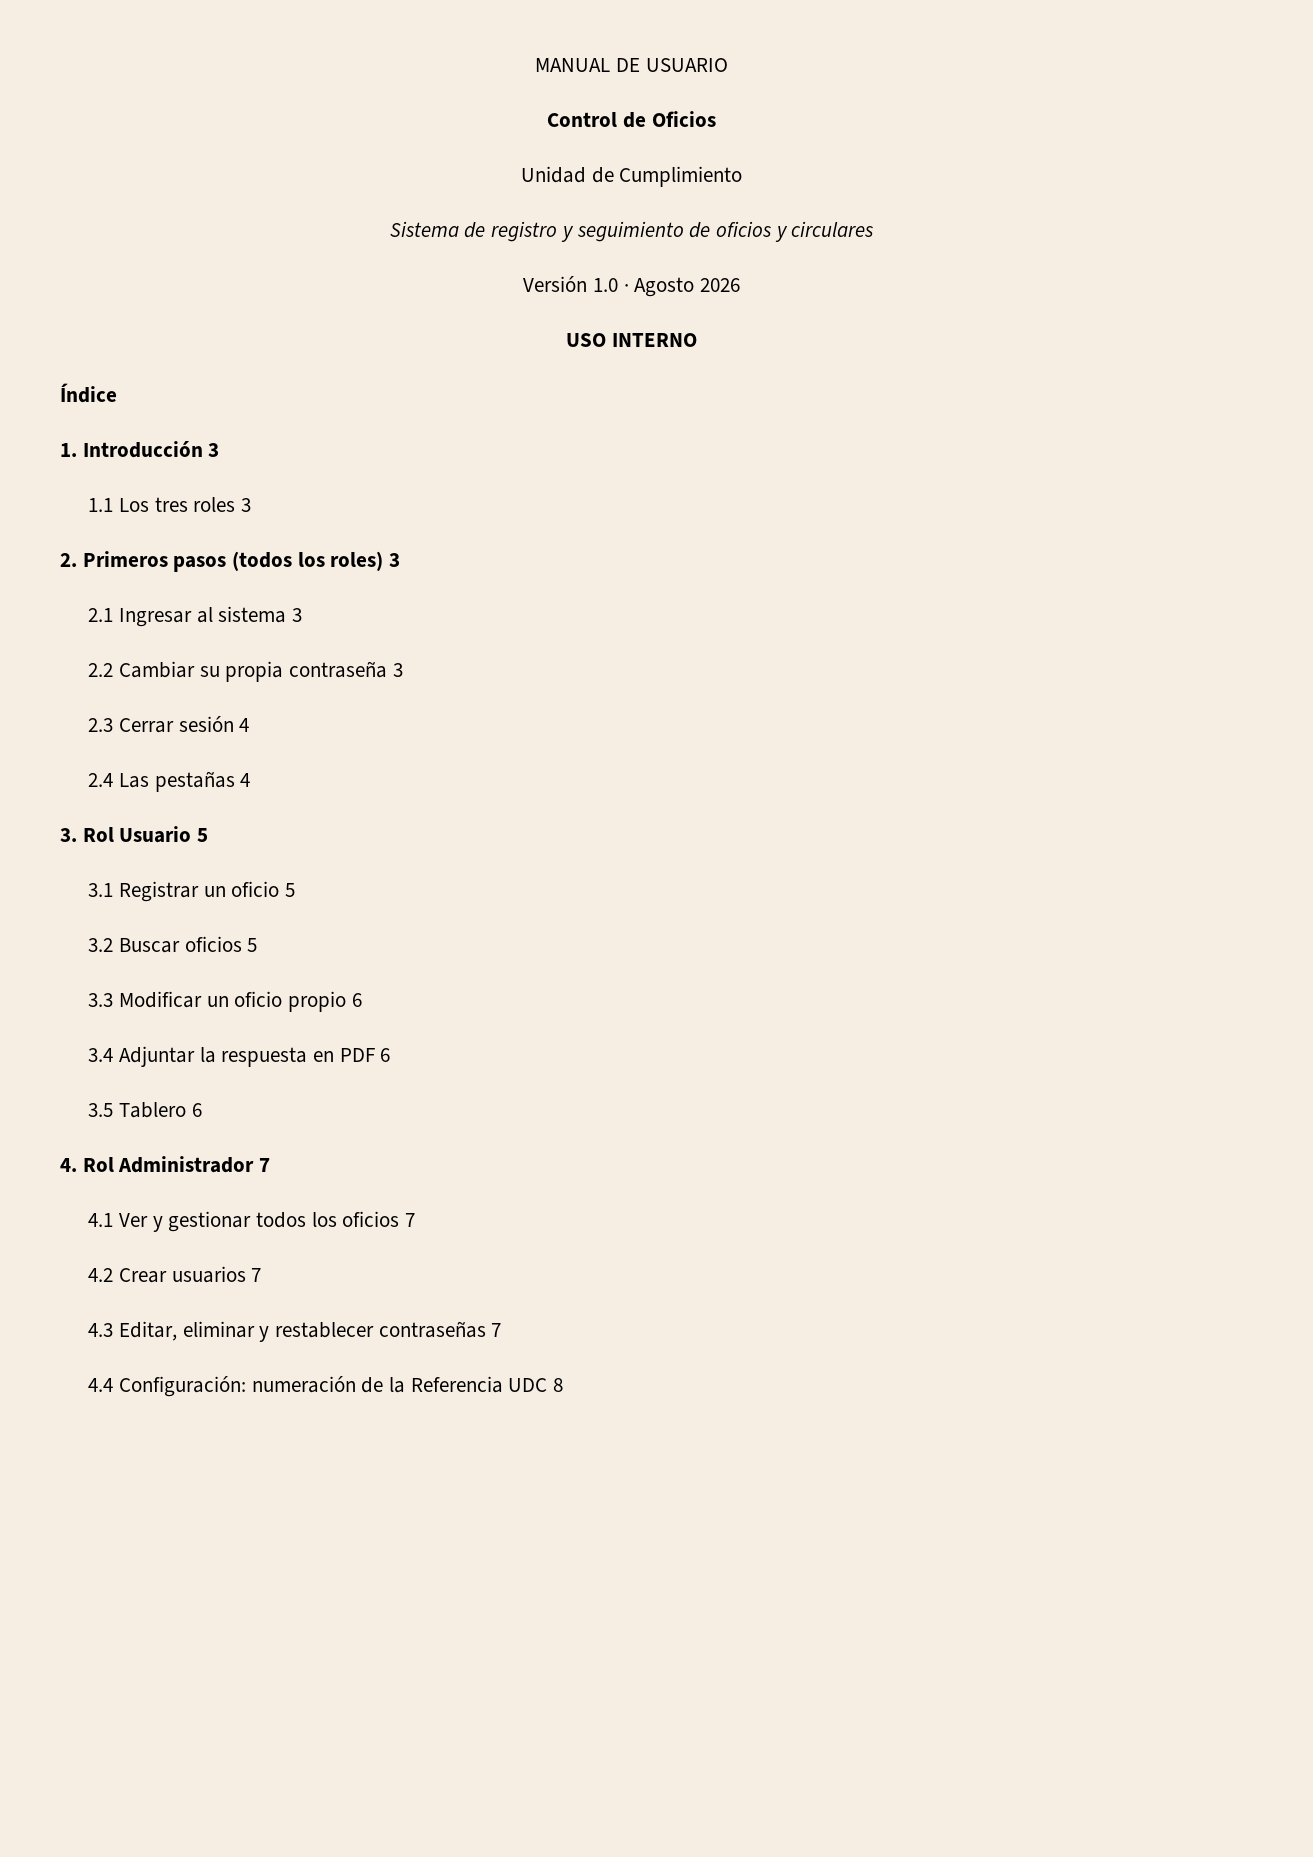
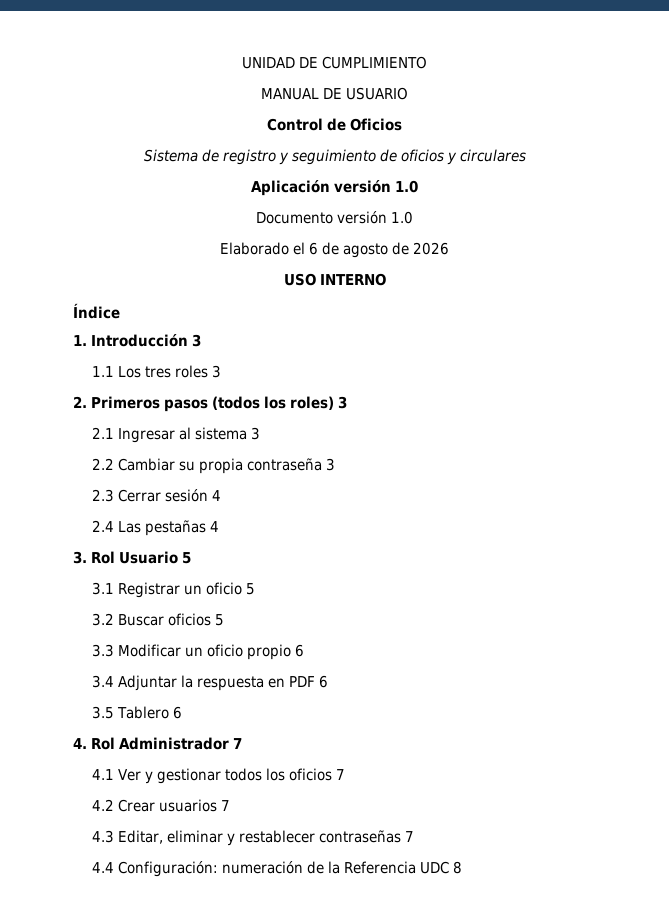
(535, 65) none -> [242,56,427,69] UNIDAD DE CUMPLIMIENTO //
[520,166,743,187] // Unidad de Cumplimiento -> (402, 124) none
[523,276,695,297] Versión 1.0 · Agosto -> [251,180,418,196] [256,211,413,224] [220,242,409,258] Aplicación versión 1.0 // Documento versión 1.0 // Elaborado el 6 de agosto de

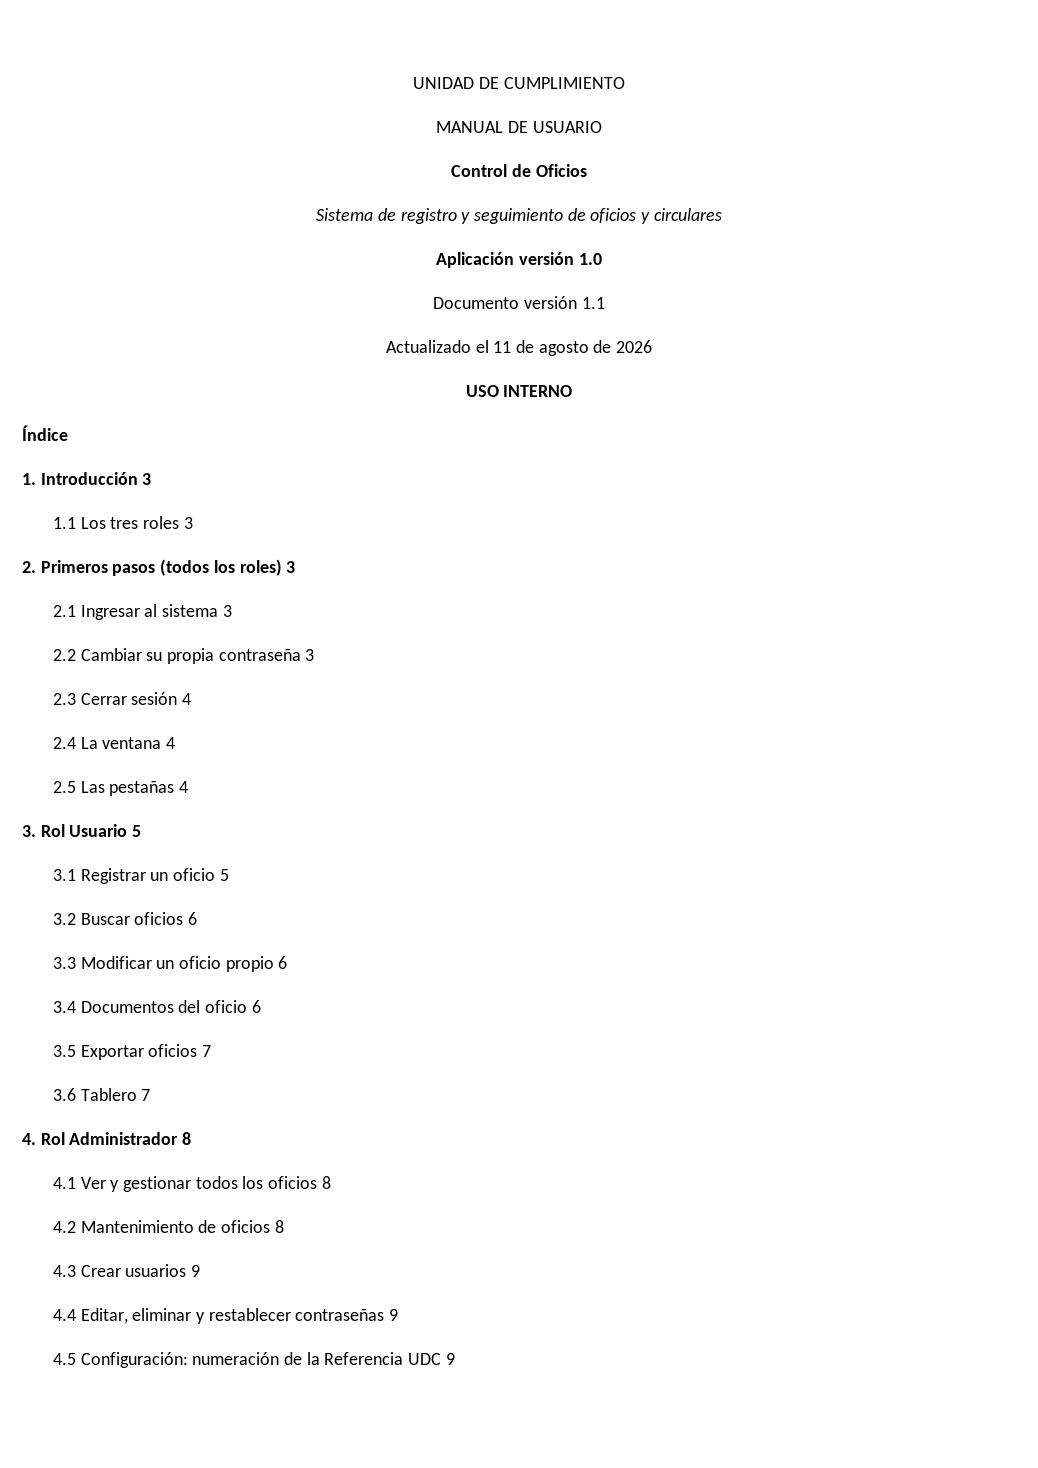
[391,211,413,224] [220,242,318,255] 1.0 // Elaborado el 6 -> [581,297,605,309] [385,340,512,353] 1.1 // Actualizado el 11
(114, 526) none -> [80,737,175,749] [52,781,76,793] La ventana 4 // 2.5
[214,614,224,626] 5 -> [187,912,197,925] 6
[117,675,328,691] [91,706,182,719] Adjuntar la respuesta en PDF 6 // 3.5 Tablero 6 -> [80,1000,261,1013] [52,1044,211,1060] [52,1088,151,1101] Documentos del oficio 6 // 3.5 Exportar oficios 7 // 3.6 Tablero 7
[233,738,242,749] 7 -> [182,1132,192,1145] 8
[335,769,345,780] 7 -> [321,1176,331,1189] 8
[117,799,230,812] [91,830,114,843] Crear usuarios 7 // 4.3 -> [80,1220,284,1233] [52,1264,200,1277] [52,1309,76,1321] Mantenimiento de oficios 8 // 4.3 Crear usuarios 9 // 4.4
[404,831,414,842] [91,862,114,873] 7 // 4.4 -> [389,1309,399,1321] [52,1353,76,1365] 9 // 4.5
[452,861,462,874] 8 -> [445,1353,455,1365] 9

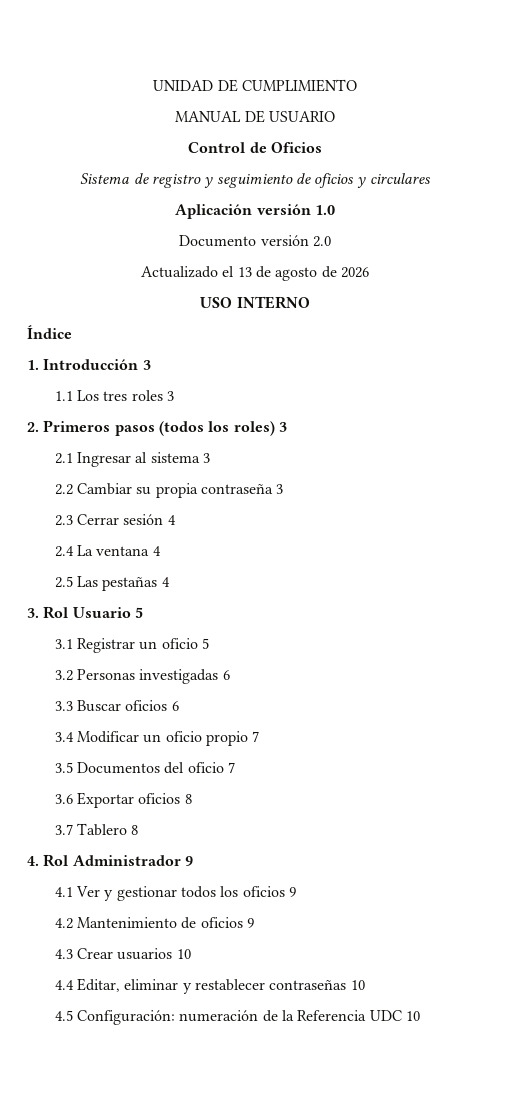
[581,297,605,309] 1.1 -> [312,236,331,247] 2.0
[493,341,512,353] 11 -> [237,267,252,277] 13
(76, 919) none -> [77,669,230,684] [54,701,73,711] Personas investigadas 6 // 3.3
[52,957,76,969] 3.3 -> [54,732,74,742] 3.4
[278,956,288,969] [52,1001,76,1013] 6 // 3.4 -> [252,731,260,742] [54,762,73,773] 7 // 3.5
[251,1000,261,1013] [52,1044,211,1060] [52,1088,151,1101] 6 // 3.5 Exportar oficios 7 // 3.6 Tablero 7 -> [228,762,236,773] [54,792,192,808] [54,823,139,836] 7 // 3.6 Exportar oficios 8 // 3.7 Tablero 8
[182,1132,192,1145] 8 -> [184,856,193,866] 9
[321,1176,331,1189] 8 -> [289,887,297,897] 9
[274,1220,284,1233] 8 -> [247,918,255,928] 9
[190,1265,200,1277] 9 -> [176,949,191,959] 10
[389,1309,399,1321] 9 -> [350,980,365,990] 10
[445,1353,455,1365] 9 -> [406,1011,421,1021] 10

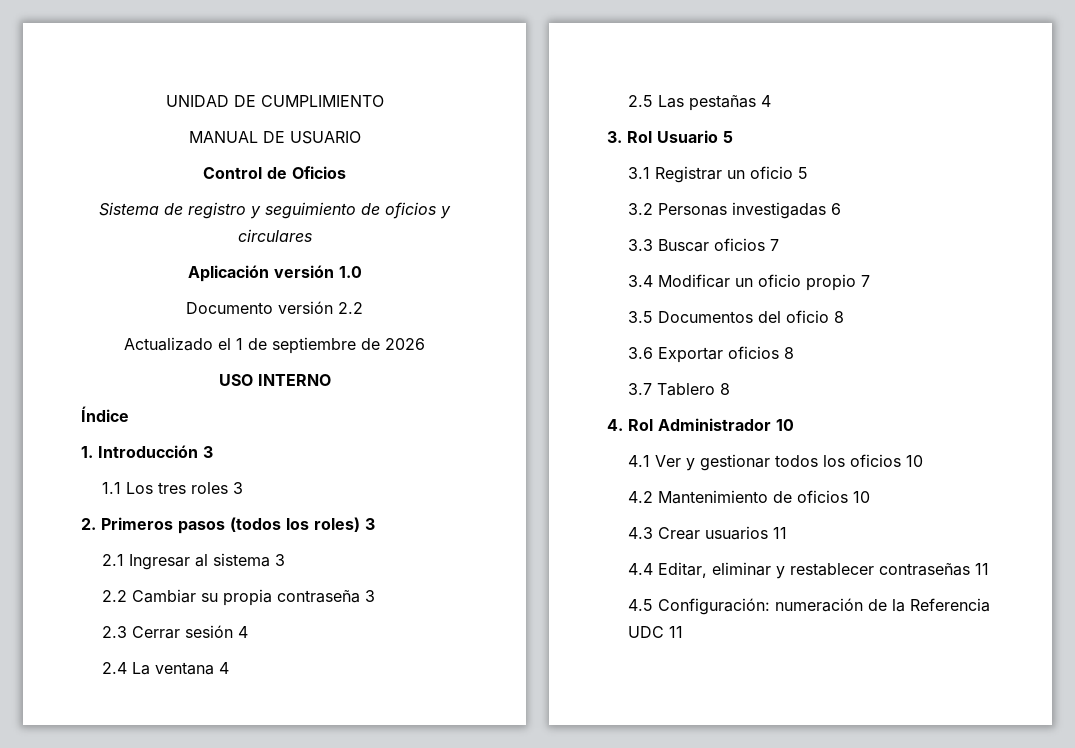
[312,236,331,247] 2.0 -> [338,302,363,314] 2.2
[237,266,318,281] 13 de agosto -> [236,337,356,354] 1 de septiembre
[171,701,179,711] 6 -> [769,239,779,251] 7
[228,762,236,773] 7 -> [833,311,844,323] 8
[184,856,193,866] 9 -> [776,419,794,431] 10
[289,887,297,897] 9 -> [905,455,923,467] 10
[247,918,255,928] 9 -> [852,491,870,503] 10
[176,949,191,959] 10 -> [772,527,787,539] 11
[350,980,365,990] 10 -> [974,563,989,575] 11
[406,1011,421,1021] 10 -> [668,626,683,638] 11

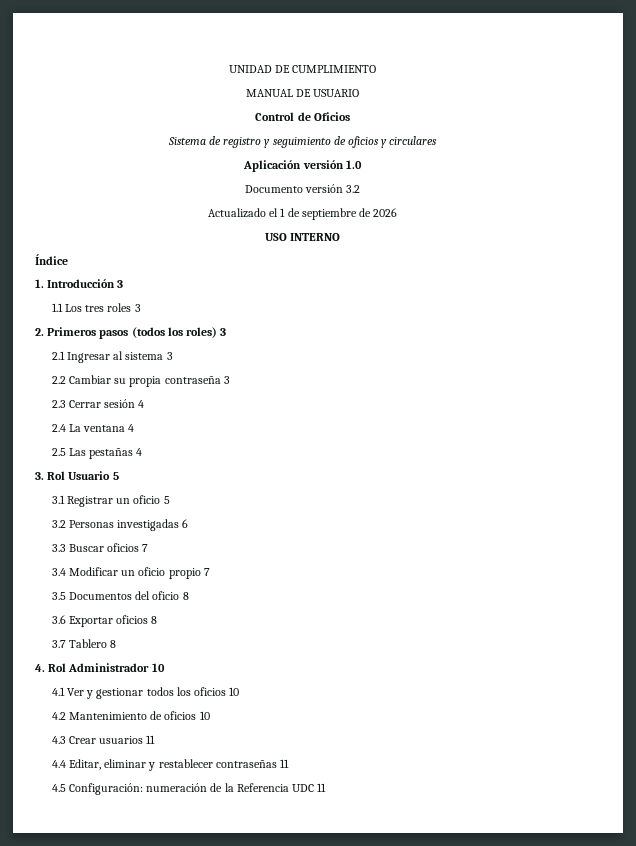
[338,302,363,314] 2.2 -> [346,185,361,193] 3.2

